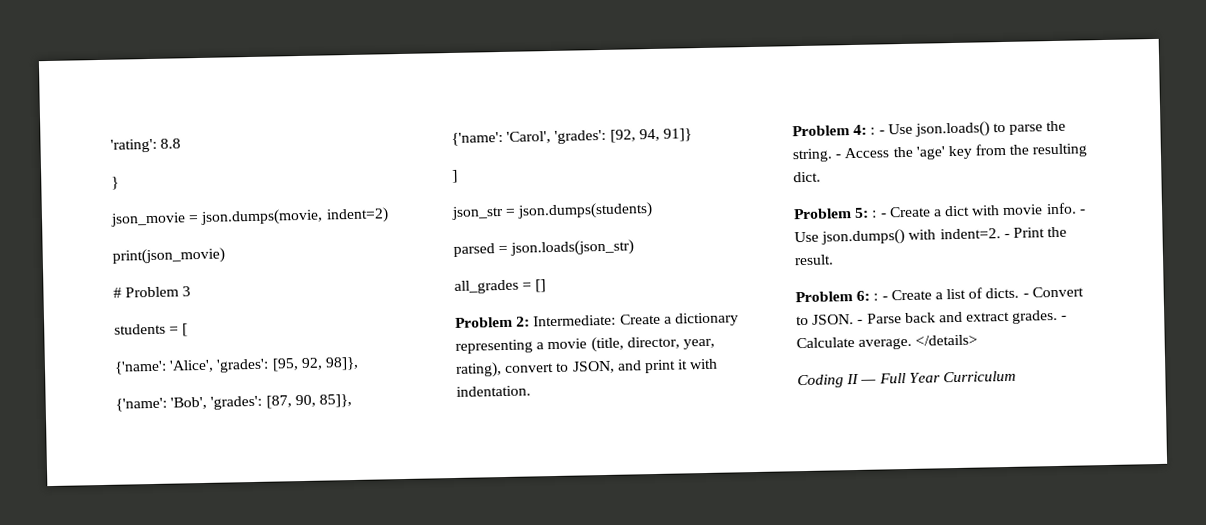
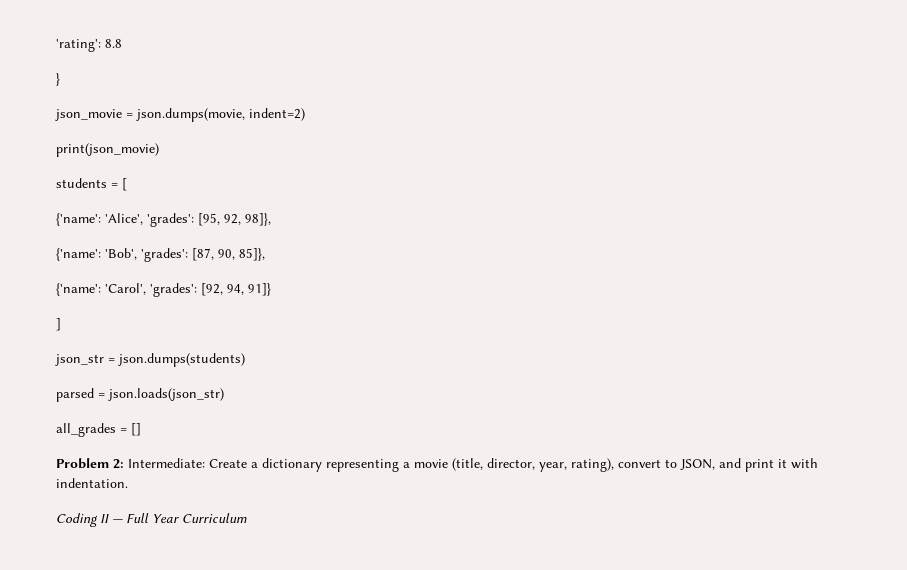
[113,286,192,298] // # Problem 3 -> (159, 150) none
[792,120,1067,138] [792,143,1088,163] [793,171,821,183] [793,202,1086,220] [794,226,1068,246] [794,254,834,266] [795,286,1084,303] [796,309,1068,326] [796,334,979,350] // Problem 4: : - Use json.loads() to parse the string. - Access the 'age' key from the resulting dict. // Problem 5: : - Create a dict with movie info. - Use json.dumps() with indent=2. - Print the result. // Problem 6: : - Create a list of dicts. - Convert to JSON. - Parse back and extract grades. - Calculate average. </details> -> (128, 483) none

